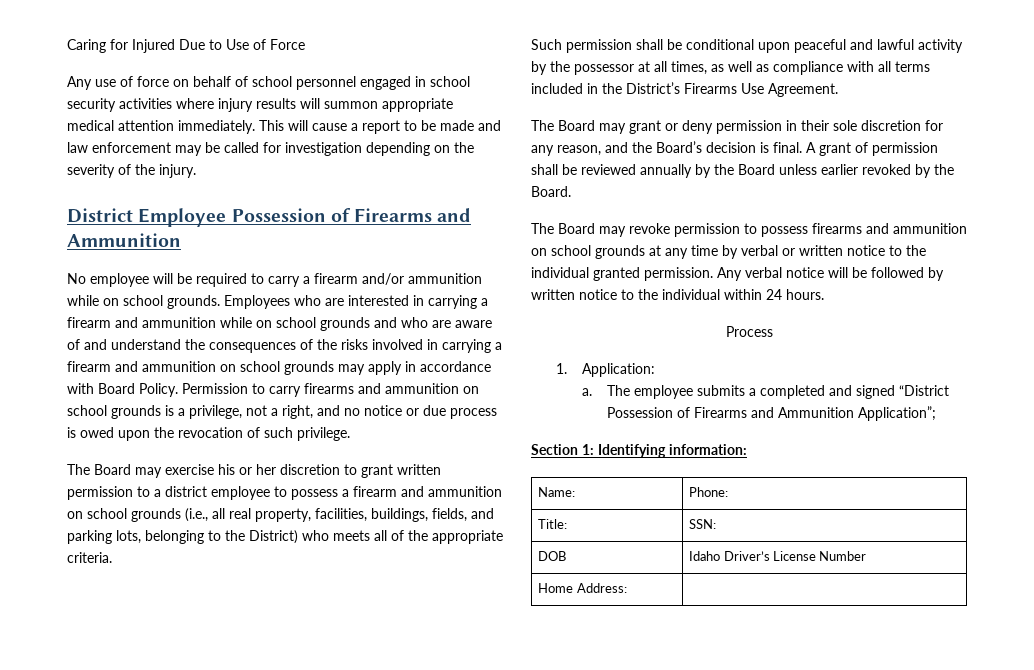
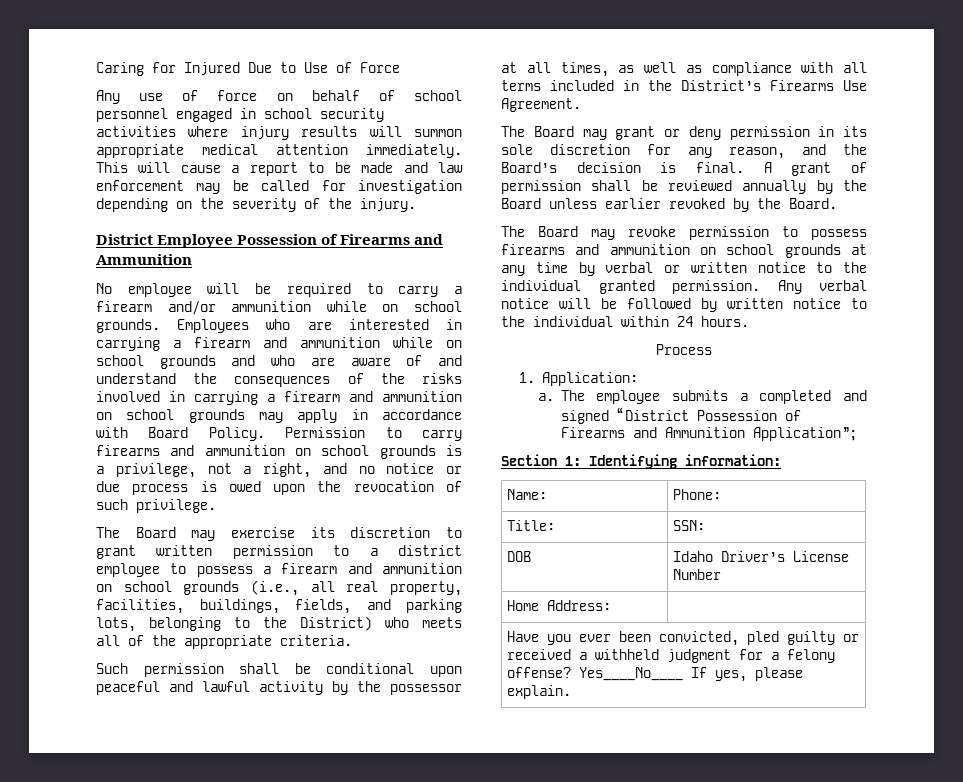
[218,464,276,475] his or her -> [310,527,335,538] its
[801,120,829,131] their -> [843,126,867,137] its
(627, 588) none -> [506,631,859,646] [506,649,835,663] [506,667,803,682] [506,685,571,699] // Have you ever been convicted, pled guilty or received a withheld judgment for a felony offense? Yes____No____ If yes, please explain.

